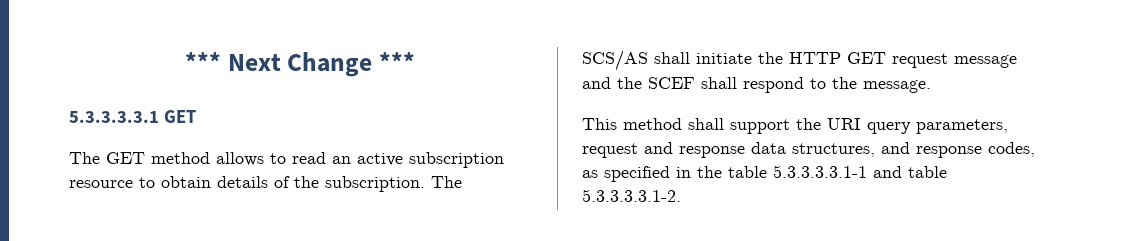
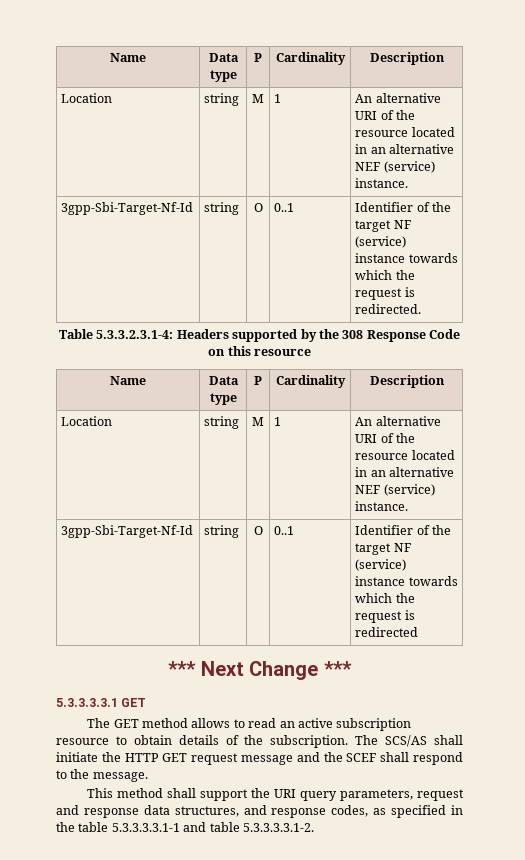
(184, 61) none -> [110,53,146,62] [208,53,239,62] [209,70,237,82] [254,53,262,62] [275,52,346,65] [369,52,445,65] [61,93,113,103] [204,93,240,106] [252,94,264,103] [274,94,282,103] [355,93,441,103] [355,110,416,120] [355,127,455,137] [355,144,455,154] [355,161,435,173] [355,178,409,188] [61,202,194,215] [204,202,240,215] [253,203,263,212] [274,203,295,212] [355,202,452,212] [355,220,411,232] [355,236,407,248] [355,253,458,263] [355,270,415,280] [355,287,415,300] [355,304,422,314] [59,329,460,342] [208,346,311,356] [110,376,146,385] [208,376,239,385] [209,393,237,405] [254,376,262,385] [275,375,346,388] [369,375,445,388] [61,416,113,426] [204,416,240,429] [252,417,264,426] [274,417,282,426] [355,416,441,426] [355,433,416,443] [355,450,455,460] [355,467,455,477] [355,484,435,496] [355,501,409,511] [61,525,194,538] [204,525,240,538] [253,526,263,535] [274,526,295,535] [355,525,452,535] [355,543,411,555] [355,559,407,571] [355,576,458,586] [355,593,415,603] [355,610,415,623] [355,627,419,637] Name | Data type | P | Cardinality | Description // Location | string | M | 1 | An alternative URI of the resource located in an alternative NEF (service) instance. // 3gpp-Sbi-Target-Nf-Id | string | O | 0..1 | Identifier of the target NF (service) instance towards which the request is redirected. // Table 5.3.3.2.3.1-4: Headers supported by the 308 Response Code on this resource // Name | Data type | P | Cardinality | Description // Location | string | M | 1 | An alternative URI of the resource located in an alternative NEF (service) instance. // 3gpp-Sbi-Target-Nf-Id | string | O | 0..1 | Identifier of the target NF (service) instance towards which the request is redirected //

